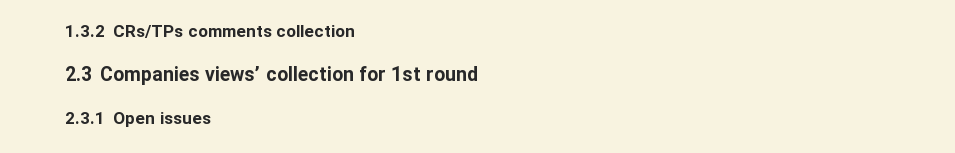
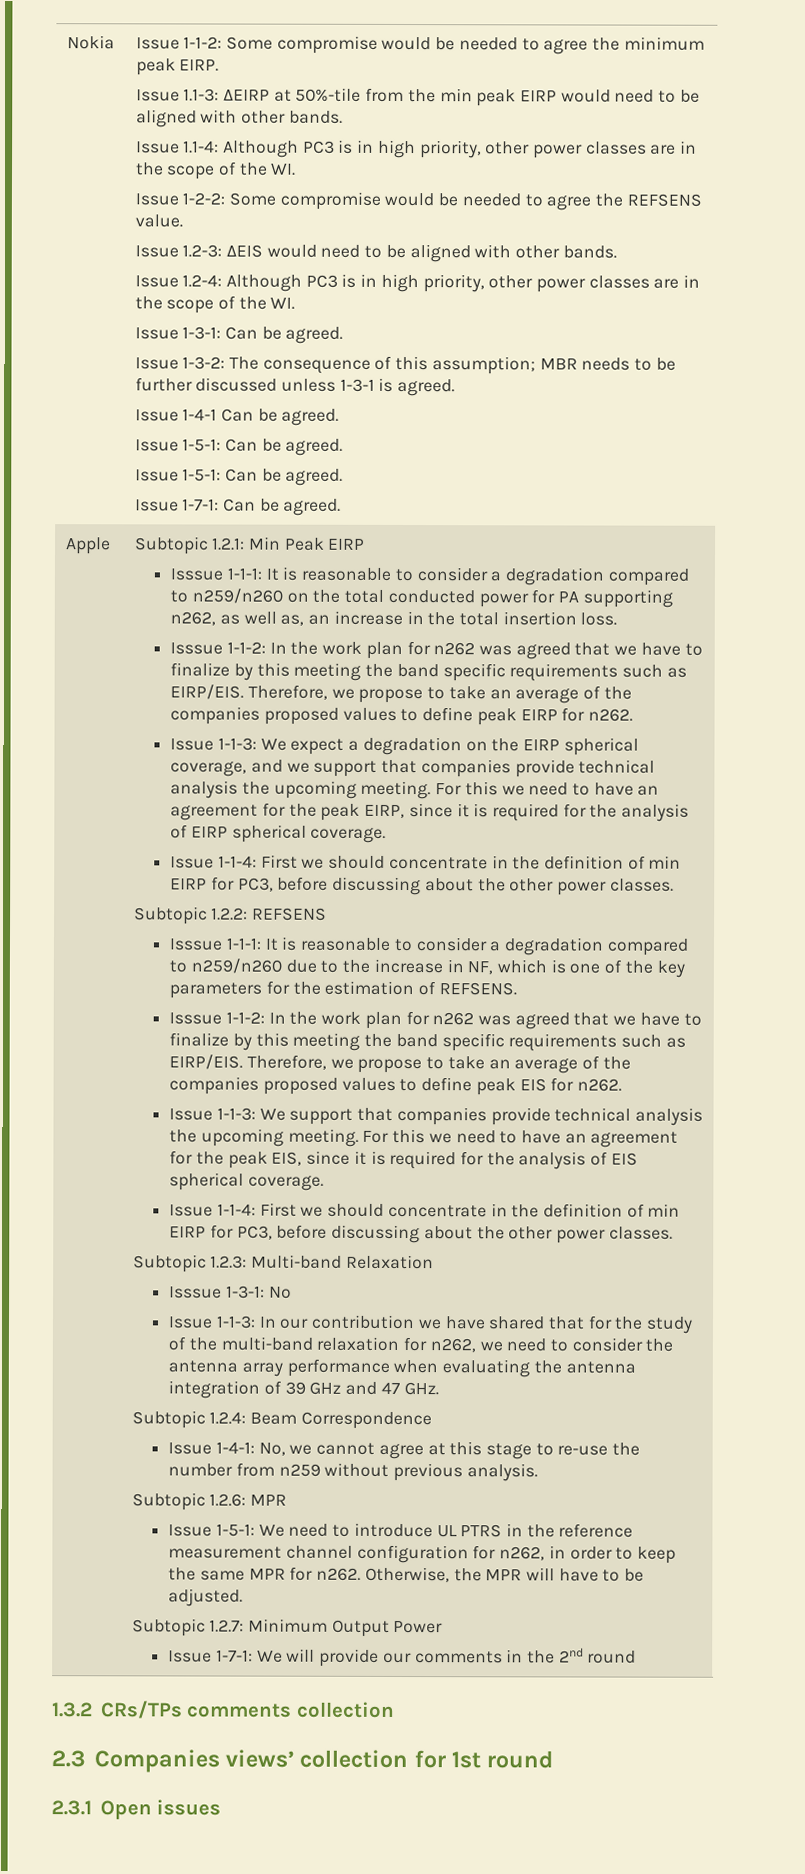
(65, 31) none -> [66,35,115,50] [135,35,705,55] [135,58,220,76] [135,87,700,107] [135,109,343,128] [135,139,698,159] [134,161,297,180] [134,191,702,211] [134,214,183,228] [134,244,617,263] [134,273,701,293] [134,295,296,314] [134,326,344,344] [134,355,676,375] [134,377,456,397] [134,408,340,426] [134,438,344,456] [134,468,344,486] [134,498,342,516] [65,537,111,555] [134,536,366,555] [170,566,689,586] [170,588,673,608] [170,610,618,626] [170,641,703,660] [170,662,687,682] [170,684,632,704] [170,706,633,726] [170,736,639,756] [170,759,656,778] [170,780,660,800] [170,802,690,822] [170,824,387,843] [170,854,682,870] [170,876,674,896] [133,906,327,925] [169,936,688,956] [169,958,685,978] [169,980,517,999] [169,1011,702,1030] [169,1032,686,1052] [169,1054,631,1074] [169,1076,622,1096] [169,1106,703,1126] [169,1128,679,1148] [169,1150,638,1170] [169,1172,324,1191] [169,1202,681,1218] [169,1224,673,1244] [132,1254,434,1273] [169,1285,292,1299] [168,1314,694,1334] [168,1336,674,1353] [168,1358,636,1378] [168,1380,439,1399] [131,1410,432,1430] [168,1441,641,1460] [168,1462,538,1482] [131,1492,287,1511] [168,1522,634,1538] [168,1544,676,1564] [168,1566,645,1583] [168,1588,244,1607] [131,1618,444,1637] [168,1647,637,1667] Nokia | Issue 1-1-2: Some compromise would be needed to agree the minimum peak EIRP. // Issue 1.1-3: ΔEIRP at 50%-tile from the min peak EIRP would need to be aligned with other bands. // Issue 1.1-4: Although PC3 is in high priority, other power classes are in the scope of the WI. // Issue 1-2-2: Some compromise would be needed to agree the REFSENS value. // Issue 1.2-3: ΔEIS would need to be aligned with other bands. // Issue 1.2-4: Although PC3 is in high priority, other power classes are in the scope of the WI. // Issue 1-3-1: Can be agreed. // Issue 1-3-2: The consequence of this assumption; MBR needs to be further discussed unless 1-3-1 is agreed. // Issue 1-4-1 Can be agreed. // Issue 1-5-1: Can be agreed. // Issue 1-5-1: Can be agreed. // Issue 1-7-1: Can be agreed. // Apple | Subtopic 1.2.1: Min Peak EIRP // Isssue 1-1-1: It is reasonable to consider a degradation compared to n259/n260 on the total conducted power for PA supporting n262, as well as, an increase in the total insertion loss. // Isssue 1-1-2: In the work plan for n262 was agreed that we have to finalize by this meeting the band specific requirements such as EIRP/EIS. Therefore, we propose to take an average of the companies proposed values to define peak EIRP for n262. // Issue 1-1-3: We expect a degradation on the EIRP spherical coverage, and we support that companies provide technical analysis the upcoming meeting. For this we need to have an agreement for the peak EIRP, since it is required for the analysis of EIRP spherical coverage. // Issue 1-1-4: First we should concentrate in the definition of min EIRP for PC3, before discussing about the other power classes. // Subtopic 1.2.2: REFSENS // Isssue 1-1-1: It is reasonable to consider a degradation compared to n259/n260 due to the increase in NF, which is one of the key parameters for the estimation of REFSENS. // Isssue 1-1-2: In the work plan for n262 was agreed that we have to finalize by this meeting the band specific requirements such as EIRP/EIS. Therefore, we propose to take an average of the companies proposed values to define peak EIS for n262. // Issue 1-1-3: We support that companies provide technical analysis the upcoming meeting. For this we need to have an agreement for the peak EIS, since it is required for the analysis of EIS spherical coverage. // Issue 1-1-4: First we should concentrate in the definition of min EIRP for PC3, before discussing about the other power classes. // Subtopic 1.2.3: Multi-band Relaxation // Isssue 1-3-1: No // Issue 1-1-3: In our contribution we have shared that for the study of the multi-band relaxation for n262, we need to consider the antenna array performance when evaluating the antenna integration of 39 GHz and 47 GHz. // Subtopic 1.2.4: Beam Correspondence // Issue 1-4-1: No, we cannot agree at this stage to re-use the number from n259 without previous analysis. // Subtopic 1.2.6: MPR // Issue 1-5-1: We need to introduce UL PTRS in the reference measurement channel configuration for n262, in order to keep the same MPR for n262. Otherwise, the MPR will have to be adjusted. // Subtopic 1.2.7: Minimum Output Power // Issue 1-7-1: We will provide our comments in the 2nd round //

